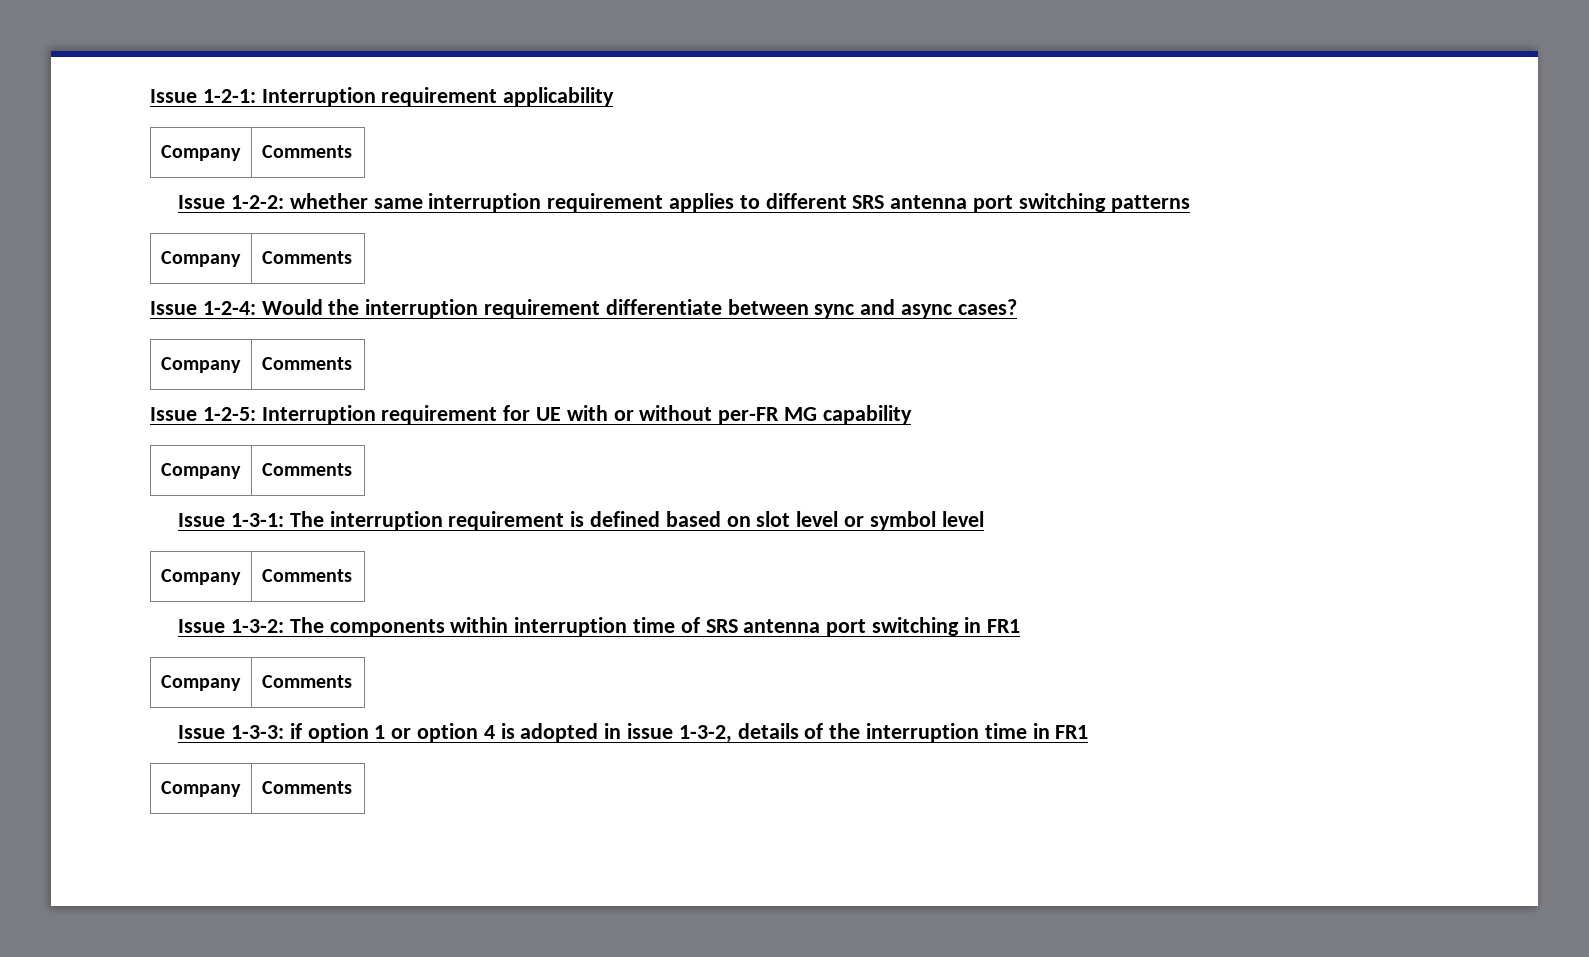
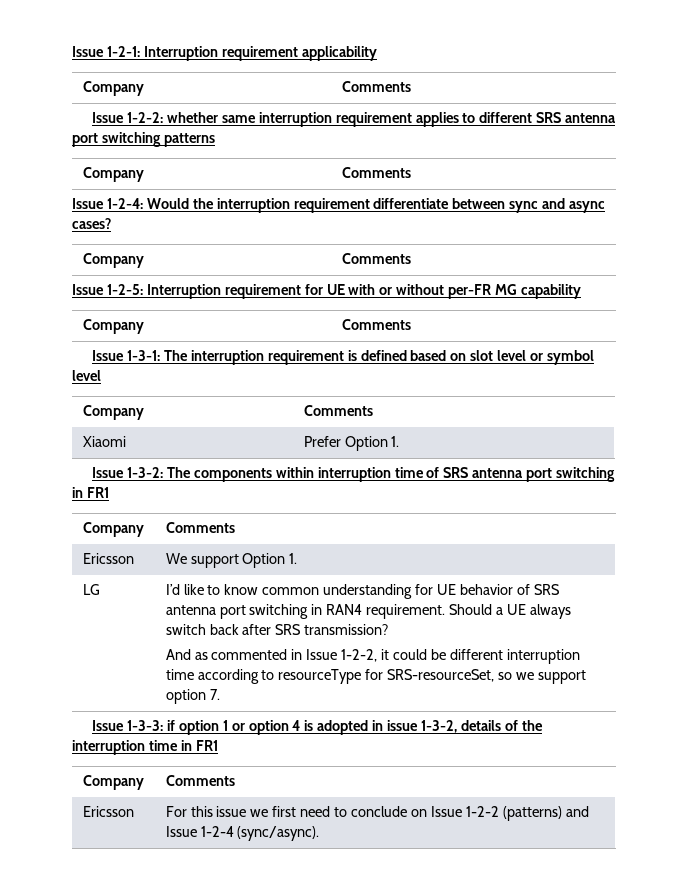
(352, 575) none -> [82,436,126,447] [303,436,400,451] // Xiaomi | Prefer Option 1.
(352, 681) none -> [82,553,134,564] [165,553,298,568] [82,584,100,595] [165,584,560,599] [165,604,571,619] [165,624,389,635] [165,649,580,664] [165,669,586,684] [165,689,220,704] // Ericsson | We support Option 1. // LG | I’d like to know common understanding for UE behavior of SRS antenna port switching in RAN4 requirement. Should a UE always switch back after SRS transmission? // And as commented in Issue 1-2-2, it could be different interruption time according to resourceType for SRS-resourceSet, so we support option 7.
(352, 787) none -> [82,806,134,817] [165,806,589,821] [165,826,320,841] // Ericsson | For this issue we first need to conclude on Issue 1-2-2 (patterns) and Issue 1-2-4 (sync/async).

